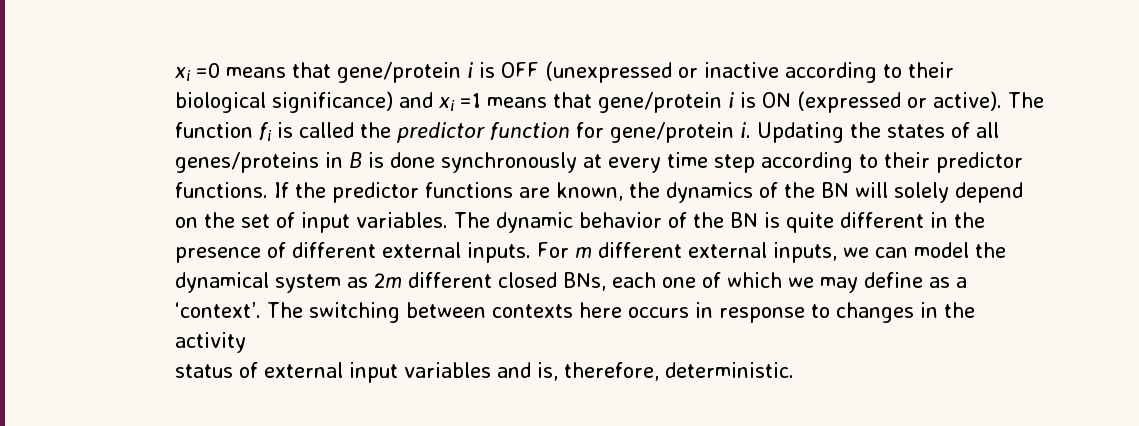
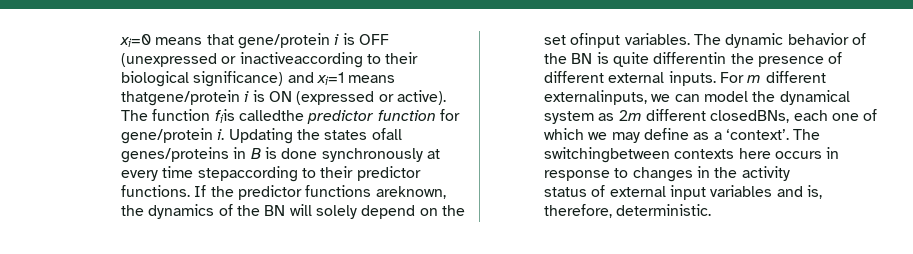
[175,63,221,81] xi =0 -> [119,34,152,47] xi=0
[704,62,878,83] inactive according -> [239,52,363,68] inactiveaccording
[439,92,723,113] xi =1 means that gene/protein -> [315,72,396,85] [121,90,241,106] xi=1 means thatgene/protein
[259,122,392,141] fi is called the -> [214,109,304,123] fiis calledthe
[951,122,1000,138] of all -> [371,128,402,140] ofall
[714,152,854,173] step according -> [197,166,298,182] stepaccording
[519,182,624,201] are known, -> [375,186,446,199] areknown,
[276,212,351,233] of input -> [570,33,621,48] ofinput
[840,212,949,228] different in -> [653,52,727,64] differentin
[688,242,838,263] external inputs, -> [544,90,648,105] externalinputs,
[498,272,607,291] closed BNs, -> [710,110,790,123] closedBNs,
[309,302,487,323] switching between -> [544,147,671,163] switchingbetween

